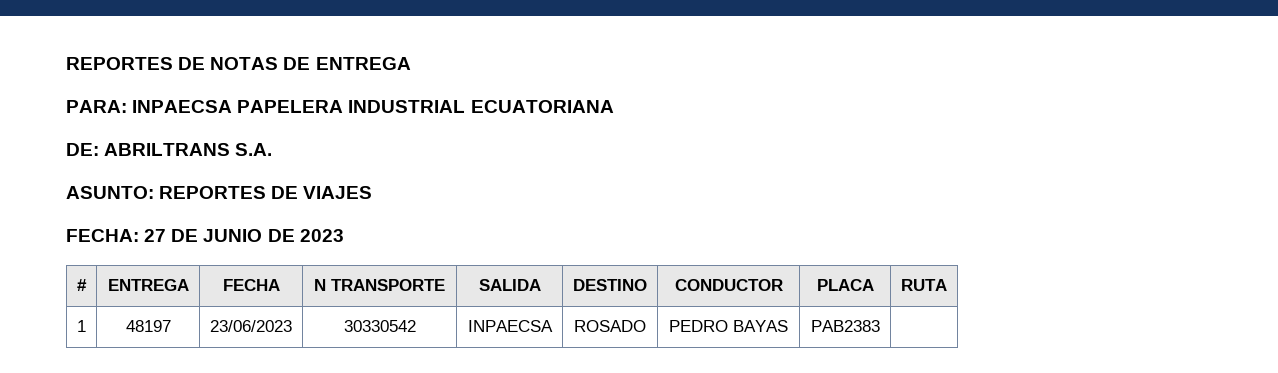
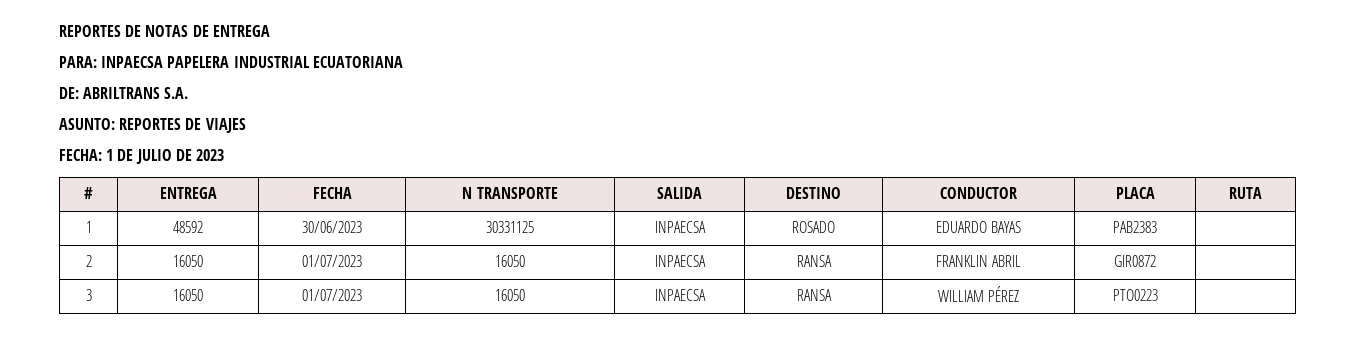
[144,229,263,242] 27 DE JUNIO -> [106,149,172,164] 1 DE JULIO
[125,320,171,332] [210,320,292,332] [343,320,416,332] 48197 | 23/06/2023 | 30330542 -> [173,221,203,233] [302,221,362,233] [486,221,534,233] 48592 | 30/06/2023 | 30331125
[669,320,728,332] PEDRO -> [935,221,987,233] EDUARDO
(880, 326) none -> [85,255,92,267] [173,255,203,267] [302,255,362,267] [495,255,525,267] [654,255,706,267] [796,255,832,267] [935,255,1022,267] [1114,255,1157,267] [85,289,92,301] [173,289,203,301] [302,289,362,301] [495,289,525,301] [654,289,706,301] [796,289,832,301] [937,286,1020,302] [1112,289,1158,301] // 2 | 16050 | 01/07/2023 | 16050 | INPAECSA | RANSA | FRANKLIN ABRIL | GIR0872 | // 3 | 16050 | 01/07/2023 | 16050 | INPAECSA | RANSA | WILLIAM PÉREZ | PTO0223 |

